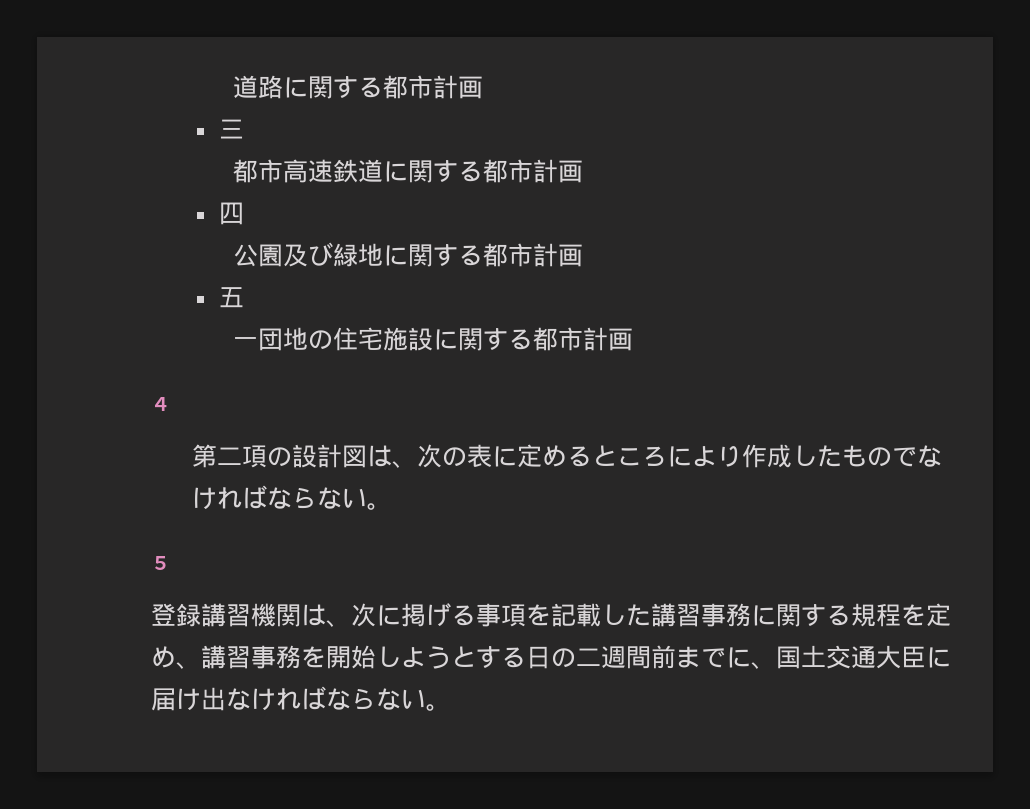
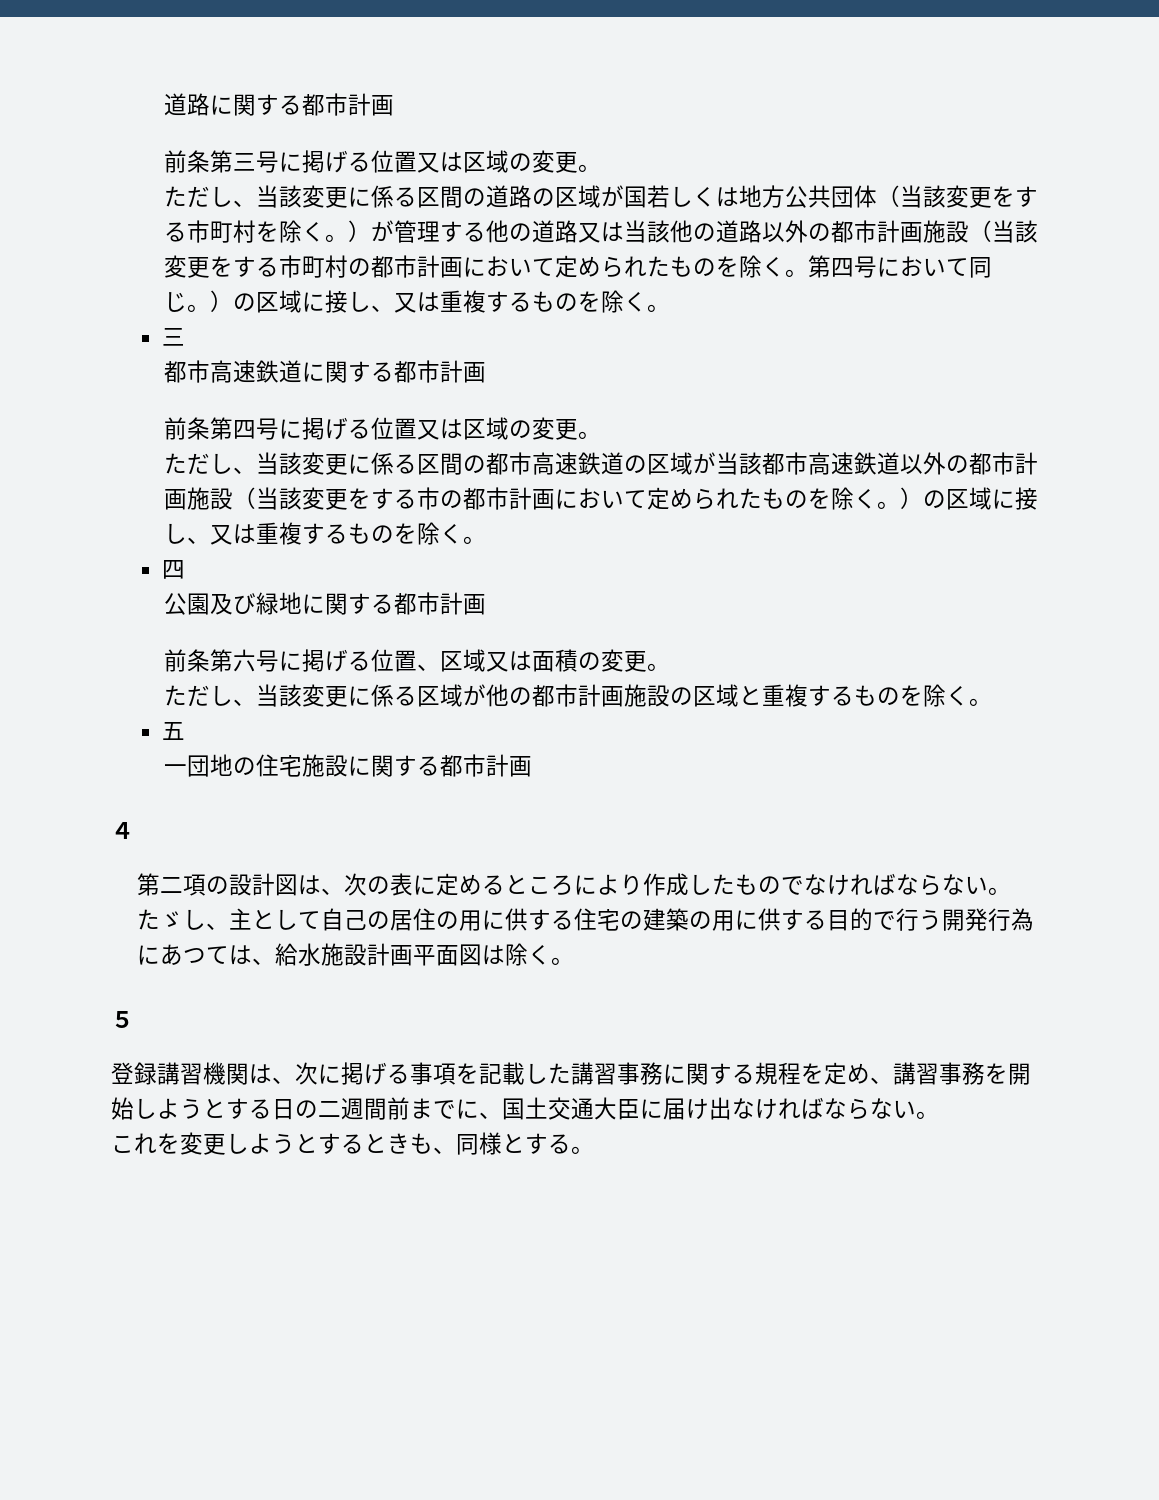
(483, 87) none -> [163,150,601,173] [163,185,1038,208] [163,220,1038,243] [163,255,992,278] [163,290,670,313] // 前条第三号に掲げる位置又は区域の変更。 // ただし、当該変更に係る区間の道路の区域が国若しくは地方公共団体（当該変更をする市町村を除く。）が管理する他の道路又は当該他の道路以外の都市計画施設（当該変更をする市町村の都市計画において定められたものを除く。第四号において同じ。）の区域に接し、又は重複するものを除く。
(583, 171) none -> [163,417,601,440] [163,452,1038,475] [163,487,1038,510] [163,522,486,545] // 前条第四号に掲げる位置又は区域の変更。 // ただし、当該変更に係る区間の都市高速鉄道の区域が当該都市高速鉄道以外の都市計画施設（当該変更をする市の都市計画において定められたものを除く。）の区域に接し、又は重複するものを除く。
(583, 255) none -> [163,649,670,672] [163,684,992,707] // 前条第六号に掲げる位置、区域又は面積の変更。 // ただし、当該変更に係る区域が他の都市計画施設の区域と重複するものを除く。
(392, 506) none -> [137,908,1035,931] [137,943,575,966] // たゞし、主として自己の居住の用に供する住宅の建築の用に供する目的で行う開発行為にあつては、給水施設計画平面図は除く。
(451, 707) none -> [111,1132,594,1155] // これを変更しようとするときも、同様とする。

